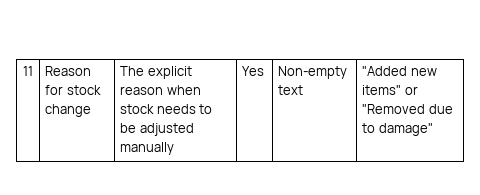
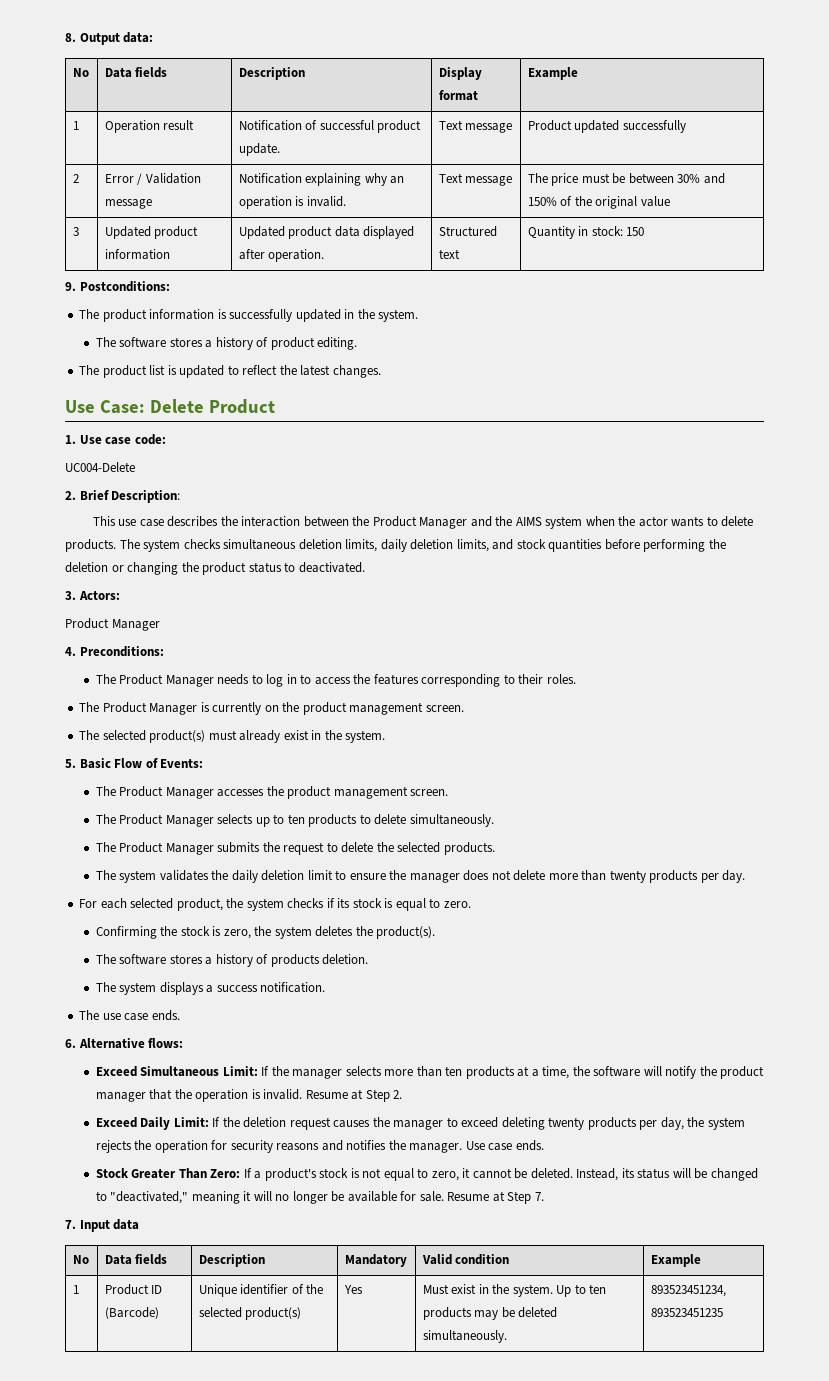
[23,66,33,76] [45,66,92,76] [45,85,101,95] [45,104,92,117] [120,66,192,79] [120,85,201,95] [120,104,213,114] [120,123,194,136] [120,142,175,155] [242,66,265,76] [278,66,348,79] [278,85,304,95] [362,66,437,76] [362,85,418,95] [362,104,453,114] [362,123,433,136] 11 | Reason for stock change | The explicit reason when stock needs to be adjusted manually | Yes | Non-empty text | "Added new items" or "Removed due to damage" -> [65,32,154,45] [72,68,89,77] [104,67,168,78] [238,67,305,80] [438,67,482,80] [438,90,478,101] [527,67,578,80] [72,121,79,130] [104,120,195,133] [238,120,422,133] [238,143,280,156] [438,120,513,133] [527,120,686,133] [72,174,79,183] [104,173,201,185] [104,199,152,209] [238,173,405,186] [238,196,346,209] [438,173,513,186] [527,173,725,186] [527,196,670,209] [72,227,79,236] [104,226,199,239] [104,249,170,260] [238,226,415,239] [238,249,325,262] [438,226,497,237] [438,249,460,259] [527,226,645,239] [65,281,170,292] [79,309,419,322] [95,337,358,350] [79,365,381,378] [65,399,275,414] [65,434,166,445] [65,462,135,472] [65,490,181,503] [92,516,754,529] [65,539,726,552] [65,562,365,575] [65,591,120,600] [65,618,160,631] [65,646,164,657] [95,674,576,687] [79,702,464,715] [79,730,386,743] [65,758,204,769] [95,786,449,799] [95,814,494,827] [95,842,495,855] [95,870,746,883] [79,898,471,911] [95,926,436,939] [95,954,369,967] [95,982,326,995] [79,1010,180,1021] [65,1038,184,1049] [95,1066,765,1079] [95,1089,403,1102] [95,1117,745,1130] [95,1140,544,1153] [95,1168,758,1181] [95,1191,544,1204] [65,1219,140,1232] [72,1255,89,1264] [104,1254,168,1265] [198,1254,265,1267] [344,1254,407,1267] [421,1254,510,1265] [650,1254,701,1267] [72,1285,79,1294] [104,1284,163,1295] [104,1307,159,1319] [198,1284,324,1297] [198,1307,302,1320] [343,1285,363,1294] [422,1284,607,1297] [422,1307,558,1320] [422,1330,507,1343] [650,1285,726,1297] [650,1308,723,1317] 8. Output data: // No | Data fields | Description | Display format | Example // 1 | Operation result | Notification of successful product update. | Text message | Product updated successfully // 2 | Error / Validation message | Notification explaining why an operation is invalid. | Text message | The price must be between 30% and 150% of the original value // 3 | Updated product information | Updated product data displayed after operation. | Structured text | Quantity in stock: 150 // 9. Postconditions: // The product information is successfully updated in the system. // The software stores a history of product editing. // The product list is updated to reflect the latest changes. // Use Case: Delete Product // 1. Use case code: // UC004-Delete // 2. Brief Description: // This use case describes the interaction between the Product Manager and the AIMS system when the actor wants to delete products. The system checks simultaneous deletion limits, daily deletion limits, and stock quantities before performing the deletion or changing the product status to deactivated. // 3. Actors: // Product Manager // 4. Preconditions: // The Product Manager needs to log in to access the features corresponding to their roles. // The Product Manager is currently on the product management screen. // The selected product(s) must already exist in the system. // 5. Basic Flow of Events: // The Product Manager accesses the product management screen. // The Product Manager selects up to ten products to delete simultaneously. // The Product Manager submits the request to delete the selected products. // The system validates the daily deletion limit to ensure the manager does not delete more than twenty products per day. // For each selected product, the system checks if its stock is equal to zero. // Confirming the stock is zero, the system deletes the product(s). // The software stores a history of products deletion. // The system displays a success notification. // The use case ends. // 6. Alternative flows: // Exceed Simultaneous Limit: If the manager selects more than ten products at a time, the software will notify the product manager that the operation is invalid. Resume at Step 2. // Exceed Daily Limit: If the deletion request causes the manager to exceed deleting twenty products per day, the system rejects the operation for security reasons and notifies the manager. Use case ends. // Stock Greater Than Zero: If a product's stock is not equal to zero, it cannot be deleted. Instead, its status will be changed to "deactivated," meaning it will no longer be available for sale. Resume at Step 7. // 7. Input data // No | Data fields | Description | Mandatory | Valid condition | Example // 1 | Product ID (Barcode) | Unique identifier of the selected product(s) | Yes | Must exist in the system. Up to ten products may be deleted simultaneously. | 893523451234, 893523451235

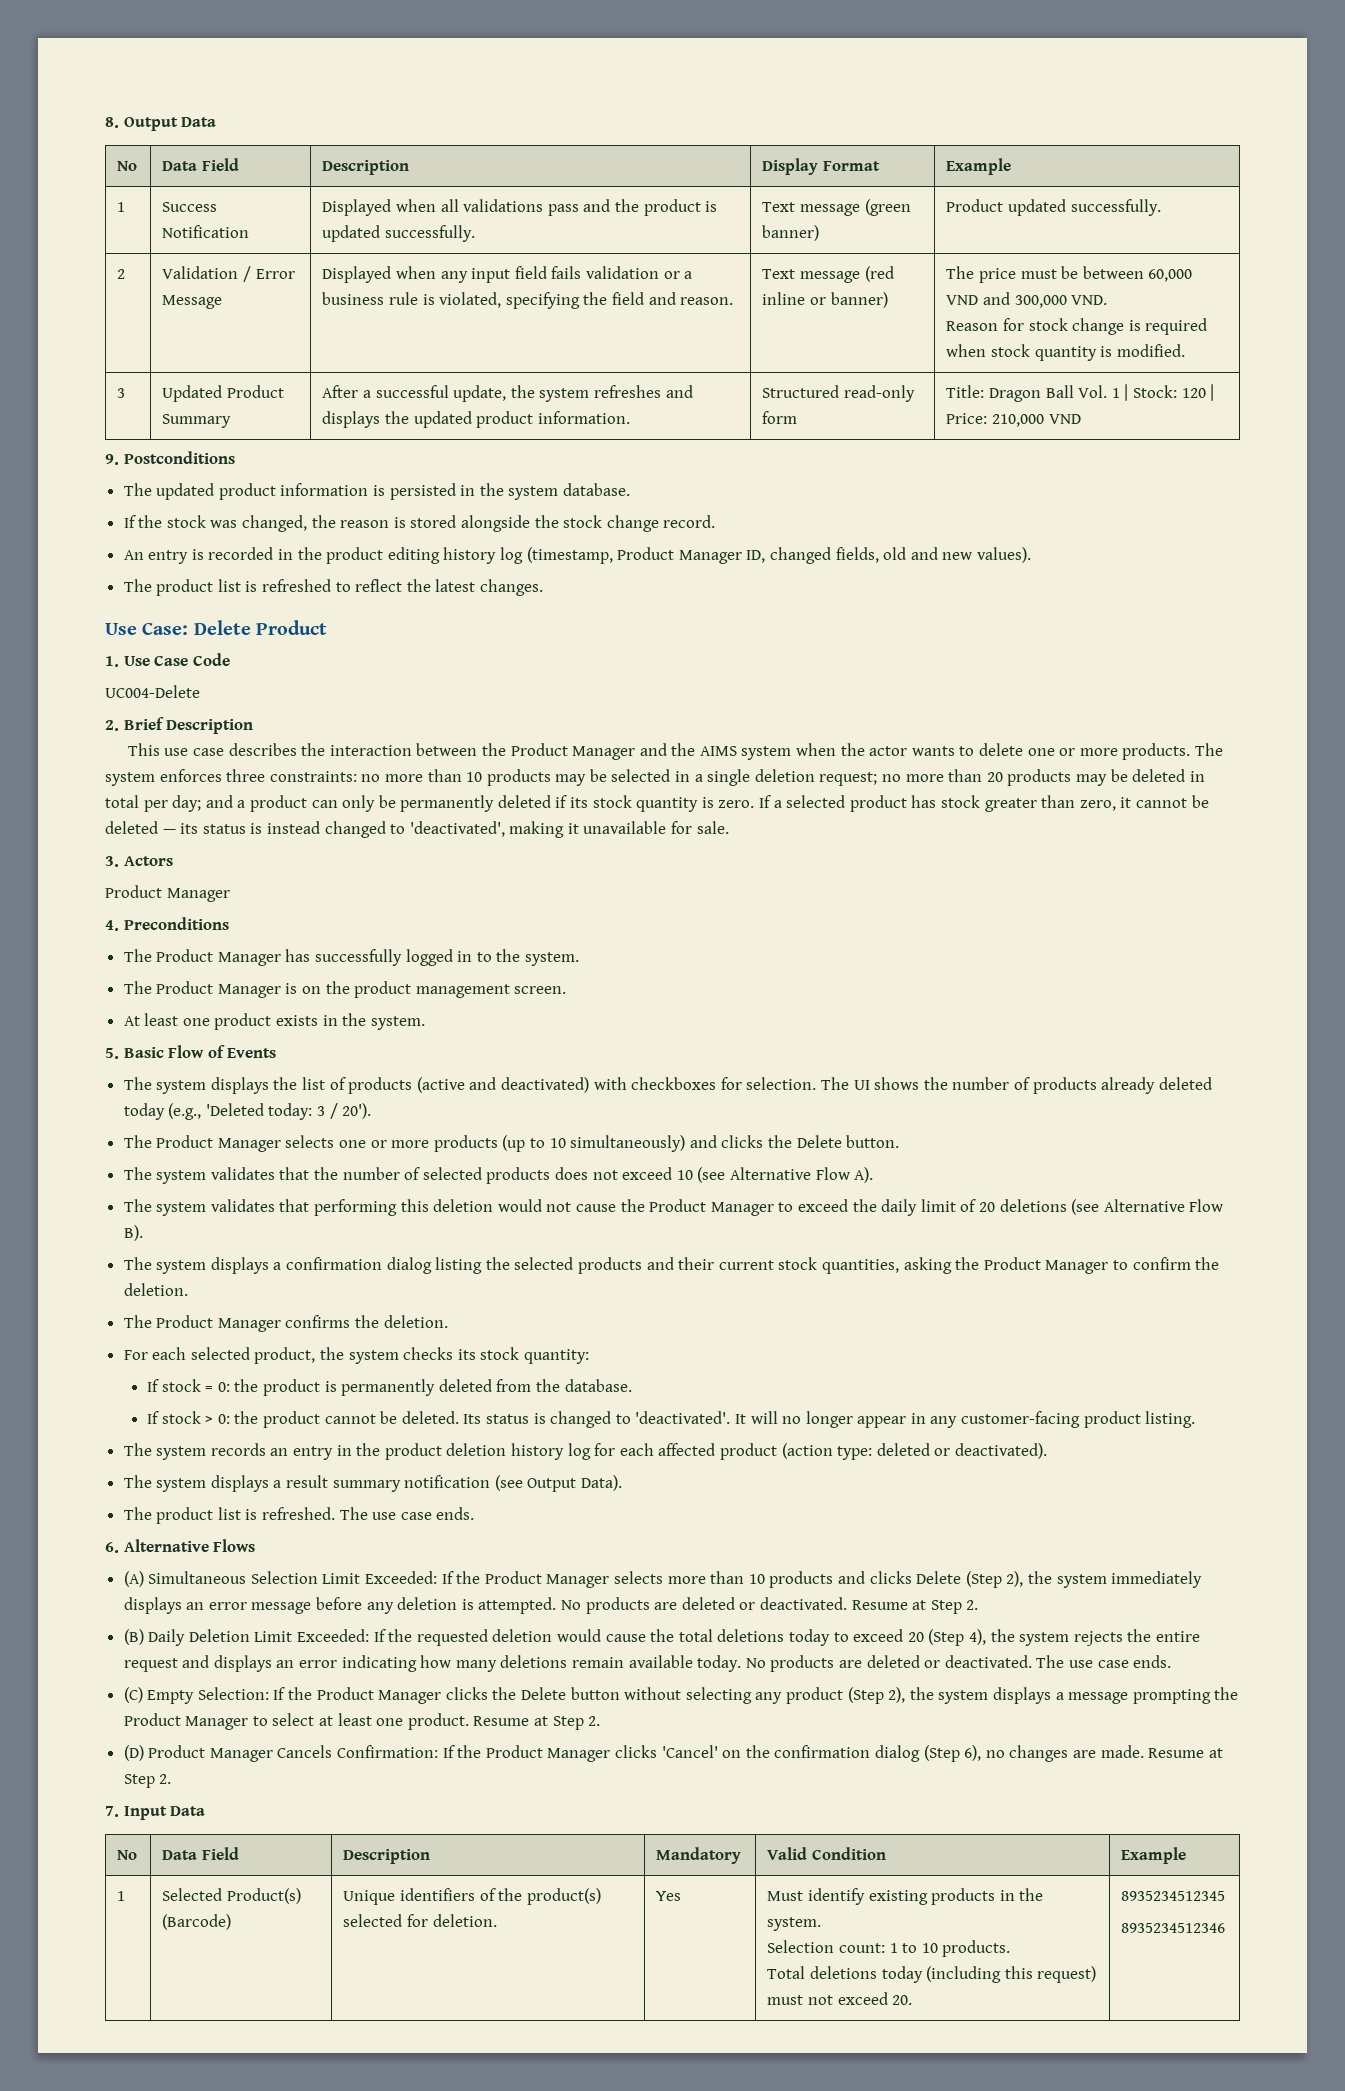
[123,32,154,43] [72,68,89,77] [104,67,168,78] data: // No | Data fields -> [181,117,217,127] [117,161,138,171] [162,158,240,171] Data // No | Data Field
[438,90,478,101] [527,67,578,80] [72,121,79,130] [104,120,195,133] [238,120,422,133] [238,143,280,156] [438,120,513,133] format | Example // 1 | Operation result | Notification of successful product update. | Text message -> [823,161,881,171] [946,158,1012,175] [117,202,126,212] [162,202,218,212] [162,225,250,238] [322,199,718,216] [322,225,476,242] [762,199,911,216] [762,225,820,241] Format | Example // 1 | Success Notification | Displayed when all validations pass and the product is updated successfully. | Text message (green banner)
[622,120,686,133] successfully -> [1070,199,1161,216] successfully.
[104,173,201,185] [104,199,152,209] [238,173,405,186] [238,196,346,209] [438,173,513,186] Error / Validation message | Notification explaining why an operation is invalid. | Text message -> [162,266,295,282] [162,295,223,309] [322,266,693,283] [322,292,734,309] [762,266,894,283] [762,292,888,308] Validation / Error Message | Displayed when any input field fails validation or a business rule is violated, specifying the field and reason. | Text message (red inline or banner)
[677,173,725,184] [527,196,670,209] [72,227,79,236] [104,226,199,239] [104,249,170,260] [238,226,415,239] [238,249,325,262] [438,226,497,237] [438,249,460,259] [527,226,645,239] 30% and 150% of the original value // 3 | Updated product information | Updated product data displayed after operation. | Structured text | Quantity in stock: 150 -> [1148,269,1193,282] [946,292,1108,308] [946,318,1208,335] [946,344,1185,361] [117,388,126,398] [162,385,285,402] [162,414,232,428] [322,385,693,402] [322,411,630,428] [762,385,916,402] [762,411,798,424] [946,384,1215,402] [946,413,1081,427] 60,000 VND and 300,000 VND. // Reason for stock change is required when stock quantity is modified. // 3 | Updated Product Summary | After a successful update, the system refreshes and displays the updated product information. | Structured read-only form | Title: Dragon Ball Vol. 1 | Stock: 120 | Price: 210,000 VND
[79,281,170,292] [79,309,100,319] Postconditions: // The -> [123,451,235,464] [123,483,215,500] Postconditions // The updated
[229,309,419,322] [95,337,358,350] [79,365,225,378] successfully updated in the system. // The software stores a history of product editing. // The product list is updated -> [389,483,631,500] [123,515,716,532] [123,547,1031,564] [123,579,332,596] persisted in the system database. // If the stock was changed, the reason is stored alongside the stock change record. // An entry is recorded in the product editing history log (timestamp, Product Manager ID, changed fields, old and new values). // The product list is refreshed
[105,434,166,445] case code: -> [154,653,230,666] Case Code
[111,490,181,503] Description: -> [166,719,254,734] Description
[65,539,726,552] [65,562,365,575] products. The system checks simultaneous deletion limits, daily deletion limits, and stock quantities before performing the deletion or changing the product status to deactivated. -> [1027,743,1223,760] [105,769,1205,786] [105,795,1209,812] [105,821,729,838] one or more products. The system enforces three constraints: no more than 10 products may be selected in a single deletion request; no more than 20 products may be deleted in total per day; and a product can only be permanently deleted if its stock quantity is zero. If a selected product has stock greater than zero, it cannot be deleted — its status is instead changed to 'deactivated', making it unavailable for sale.
[78,591,120,600] Actors: -> [123,856,173,866] Actors
[79,646,164,657] [95,674,576,687] Preconditions: // The Product Manager needs to log in to access the features corresponding to their roles. -> [123,917,229,930] [123,949,580,966] Preconditions // The Product Manager has successfully logged in to the system.
[212,702,262,715] currently -> (298, 988) none
[79,730,309,743] The selected product(s) must already exist -> [123,1013,319,1030] At least one product exists
[160,759,204,768] [95,786,449,799] [95,814,494,827] [95,842,495,855] [95,870,746,883] Events: // The Product Manager accesses the product management screen. // The Product Manager selects up to ten products to delete simultaneously. // The Product Manager submits the request to delete the selected products. // The system validates the daily deletion limit to ensure the manager does not delete more than twenty products per day. -> [227,1048,277,1058] [123,1077,1212,1094] [123,1103,372,1120] [123,1135,900,1152] [123,1167,874,1184] [123,1199,1224,1216] [123,1225,143,1241] [123,1257,1220,1274] [123,1283,188,1296] [123,1315,448,1332] Events // The system displays the list of products (active and deactivated) with checkboxes for selection. The UI shows the number of products already deleted today (e.g., 'Deleted today: 3 / 20'). // The Product Manager selects one or more products (up to 10 simultaneously) and clicks the Delete button. // The system validates that the number of selected products does not exceed 10 (see Alternative Flow A). // The system validates that performing this deletion would not cause the Product Manager to exceed the daily limit of 20 deletions (see Alternative Flow B). // The system displays a confirmation dialog listing the selected products and their current stock quantities, asking the Product Manager to confirm the deletion. // The Product Manager confirms the deletion.
[326,898,471,911] [95,926,436,939] [95,954,369,967] [95,982,326,995] if its stock is equal to zero. // Confirming the stock is zero, the system deletes the product(s). // The software stores a history of products deletion. // The system displays a success notification. // -> [457,1347,590,1364] [147,1379,632,1396] [147,1411,1196,1428] [123,1443,1047,1460] [123,1475,623,1492] [123,1507,336,1524] its stock quantity: // If stock = 0: the product is permanently deleted from the database. // If stock > 0: the product cannot be deleted. Its status is changed to 'deactivated'. It will no longer appear in any customer-facing product listing. // The system records an entry in the product deletion history log for each affected product (action type: deleted or deactivated). // The system displays a result summary notification (see Output Data). // The product list is refreshed.
[148,1038,184,1048] [95,1066,765,1079] [95,1089,403,1102] [95,1117,745,1130] [95,1140,544,1153] [95,1168,758,1181] [95,1191,544,1204] flows: // Exceed Simultaneous Limit: If the manager selects more than ten products at a time, the software will notify the product manager that the operation is invalid. Resume at Step 2. // Exceed Daily Limit: If the deletion request causes the manager to exceed deleting twenty products per day, the system rejects the operation for security reasons and notifies the manager. Use case ends. // Stock Greater Than Zero: If a product's stock is not equal to zero, it cannot be deleted. Instead, its status will be changed to "deactivated," meaning it will no longer be available for sale. Resume at Step 7. -> [213,1539,256,1552] [123,1571,1203,1588] [123,1597,979,1614] [123,1629,1200,1646] [123,1655,1172,1672] [123,1687,1239,1704] [123,1713,601,1730] [123,1745,1223,1762] [123,1774,172,1788] Flows // (A) Simultaneous Selection Limit Exceeded: If the Product Manager selects more than 10 products and clicks Delete (Step 2), the system immediately displays an error message before any deletion is attempted. No products are deleted or deactivated. Resume at Step 2. // (B) Daily Deletion Limit Exceeded: If the requested deletion would cause the total deletions today to exceed 20 (Step 4), the system rejects the entire request and displays an error indicating how many deletions remain available today. No products are deleted or deactivated. The use case ends. // (C) Empty Selection: If the Product Manager clicks the Delete button without selecting any product (Step 2), the system displays a message prompting the Product Manager to select at least one product. Resume at Step 2. // (D) Product Manager Cancels Confirmation: If the Product Manager clicks 'Cancel' on the confirmation dialog (Step 6), no changes are made. Resume at Step 2.
[113,1219,140,1230] [72,1255,89,1264] [104,1254,168,1265] data // No | Data fields -> [170,1806,206,1816] [117,1850,138,1860] [162,1847,240,1860] Data // No | Data Field
[455,1254,510,1265] [650,1254,701,1267] [72,1285,79,1294] [104,1284,163,1295] condition | Example // 1 | Product ID -> [812,1847,887,1860] [1121,1847,1187,1864] [117,1891,126,1901] [162,1888,302,1904] Condition | Example // 1 | Selected Product(s)
[240,1284,324,1295] [198,1307,302,1320] identifier of the selected product(s) -> [400,1888,601,1905] [343,1914,497,1927] identifiers of the product(s) selected for deletion.
[451,1284,607,1297] [422,1307,558,1320] [422,1330,507,1343] [650,1285,726,1297] [650,1308,723,1317] exist in the system. Up to ten products may be deleted simultaneously. | 893523451234, 893523451235 -> [808,1888,1044,1905] [767,1917,822,1931] [767,1940,1011,1957] [767,1966,1097,1983] [767,1992,913,2005] [1121,1891,1226,1901] [1121,1923,1226,1933] identify existing products in the system. // Selection count: 1 to 10 products. // Total deletions today (including this request) must not exceed 20. | 8935234512345 // 8935234512346

